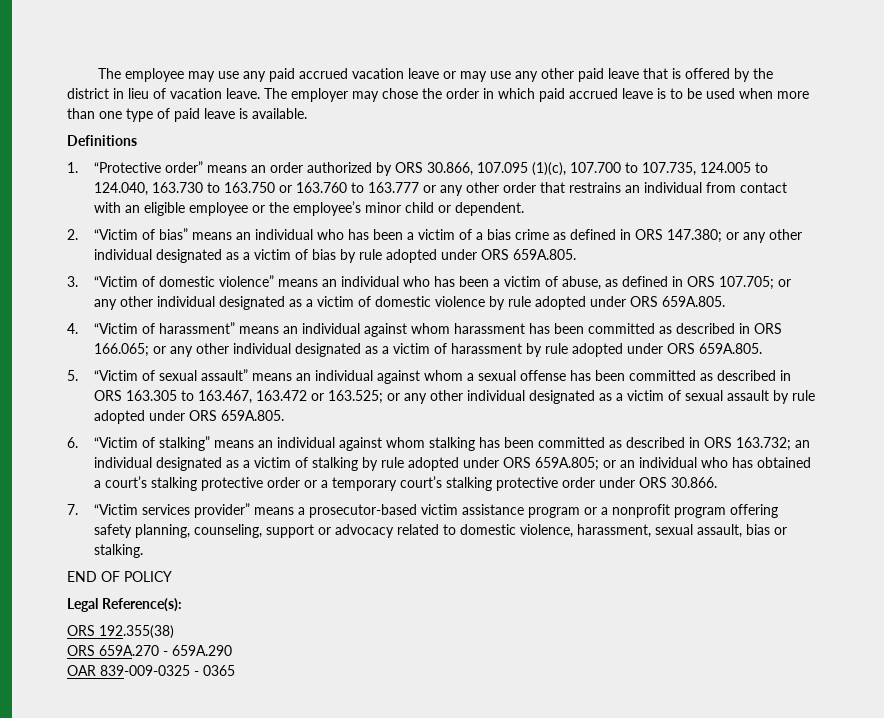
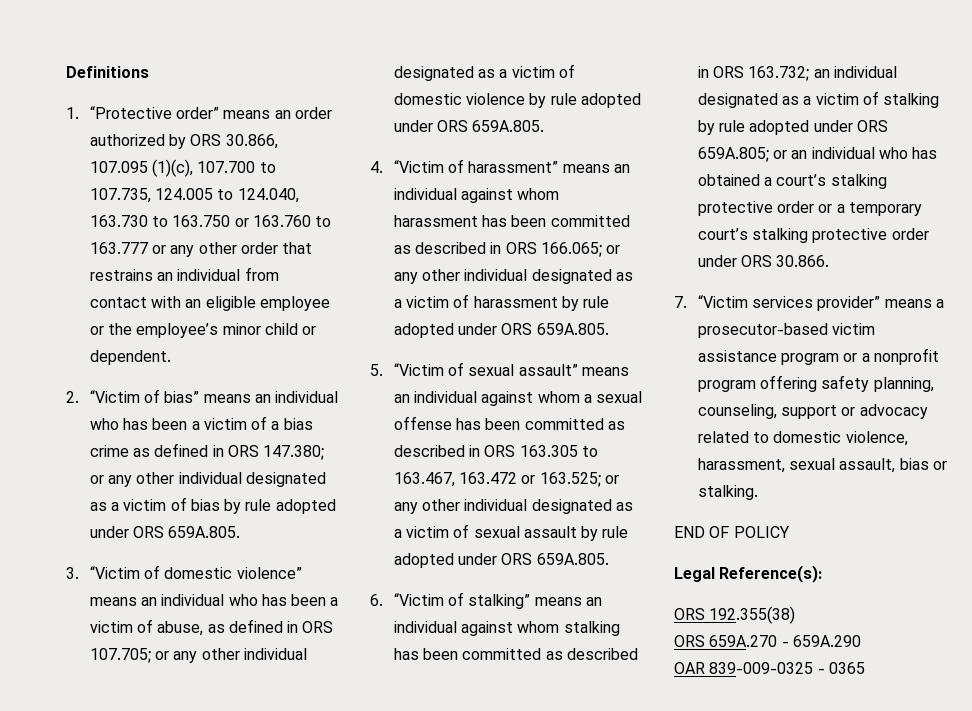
[98,68,774,82] [67,88,809,102] [67,108,307,122] The employee may use any paid accrued vacation leave or may use any other paid leave that is offered by the district in lieu of vacation leave. The employer may chose the order in which paid accrued leave is to be used when more than one type of paid leave is available. // -> (66, 72) none

